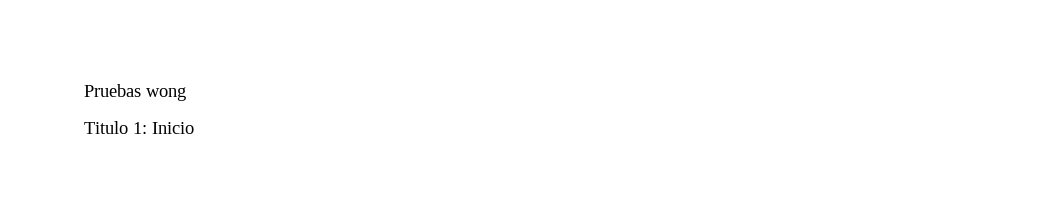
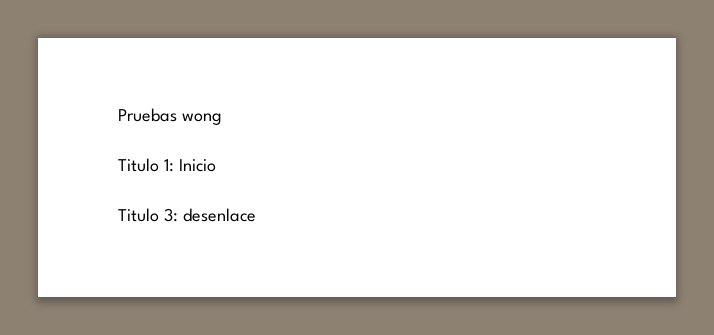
(194, 128) none -> [118,208,256,222] // Titulo 3: desenlace

